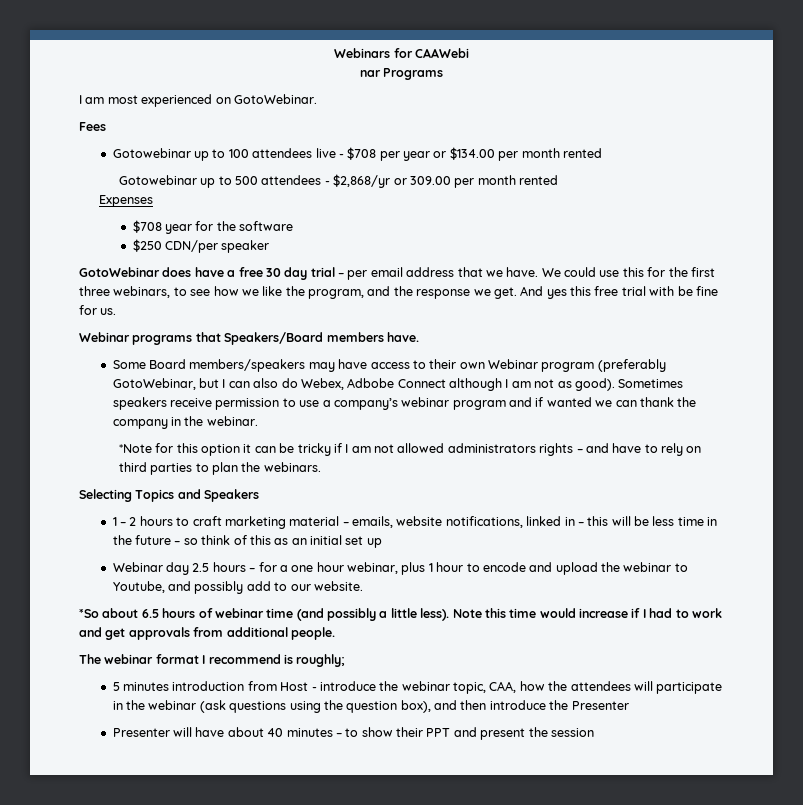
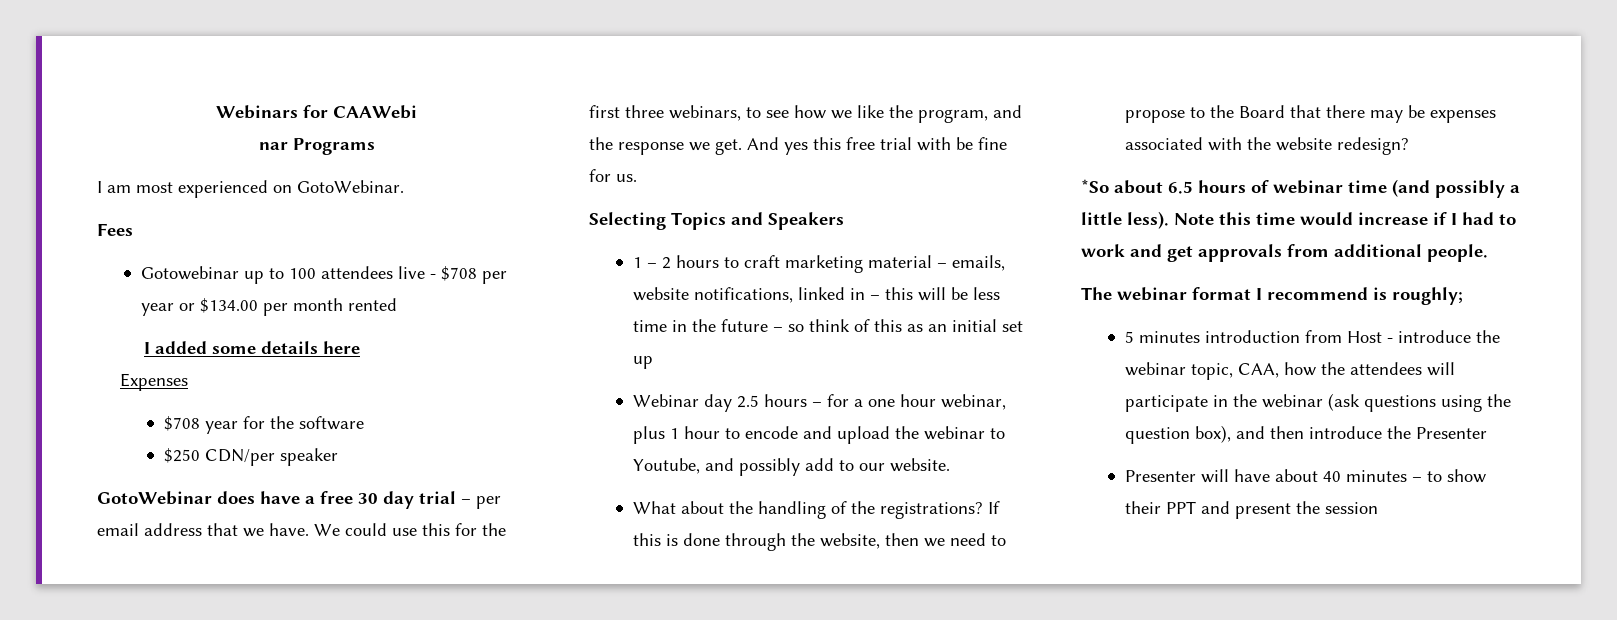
[118,174,559,188] Gotowebinar up to 500 attendees - $2,868/yr or 309.00 per month rented -> [143,341,360,354] I added some details here
[79,332,419,345] [112,359,666,372] [112,378,684,391] [112,397,697,410] [112,416,258,429] [118,443,702,456] [118,462,321,475] // Webinar programs that Speakers/Board members have. // Some Board members/speakers may have access to their own Webinar program (preferably GotoWebinar, but I can also do Webex, Adbobe Connect although I am not as good). Sometimes speakers receive permission to use a company’s webinar program and if wanted we can thank the company in the webinar. // *Note for this option it can be tricky if I am not allowed administrators rights – and have to rely on third parties to plan the webinars. -> (637, 178) none
(363, 586) none -> [632,501,1000,519] [632,533,1006,551] [1124,105,1496,123] [1124,137,1409,155] // What about the handling of the registrations? If this is done through the website, then we need to propose to the Board that there may be expenses associated with the website redesign?

